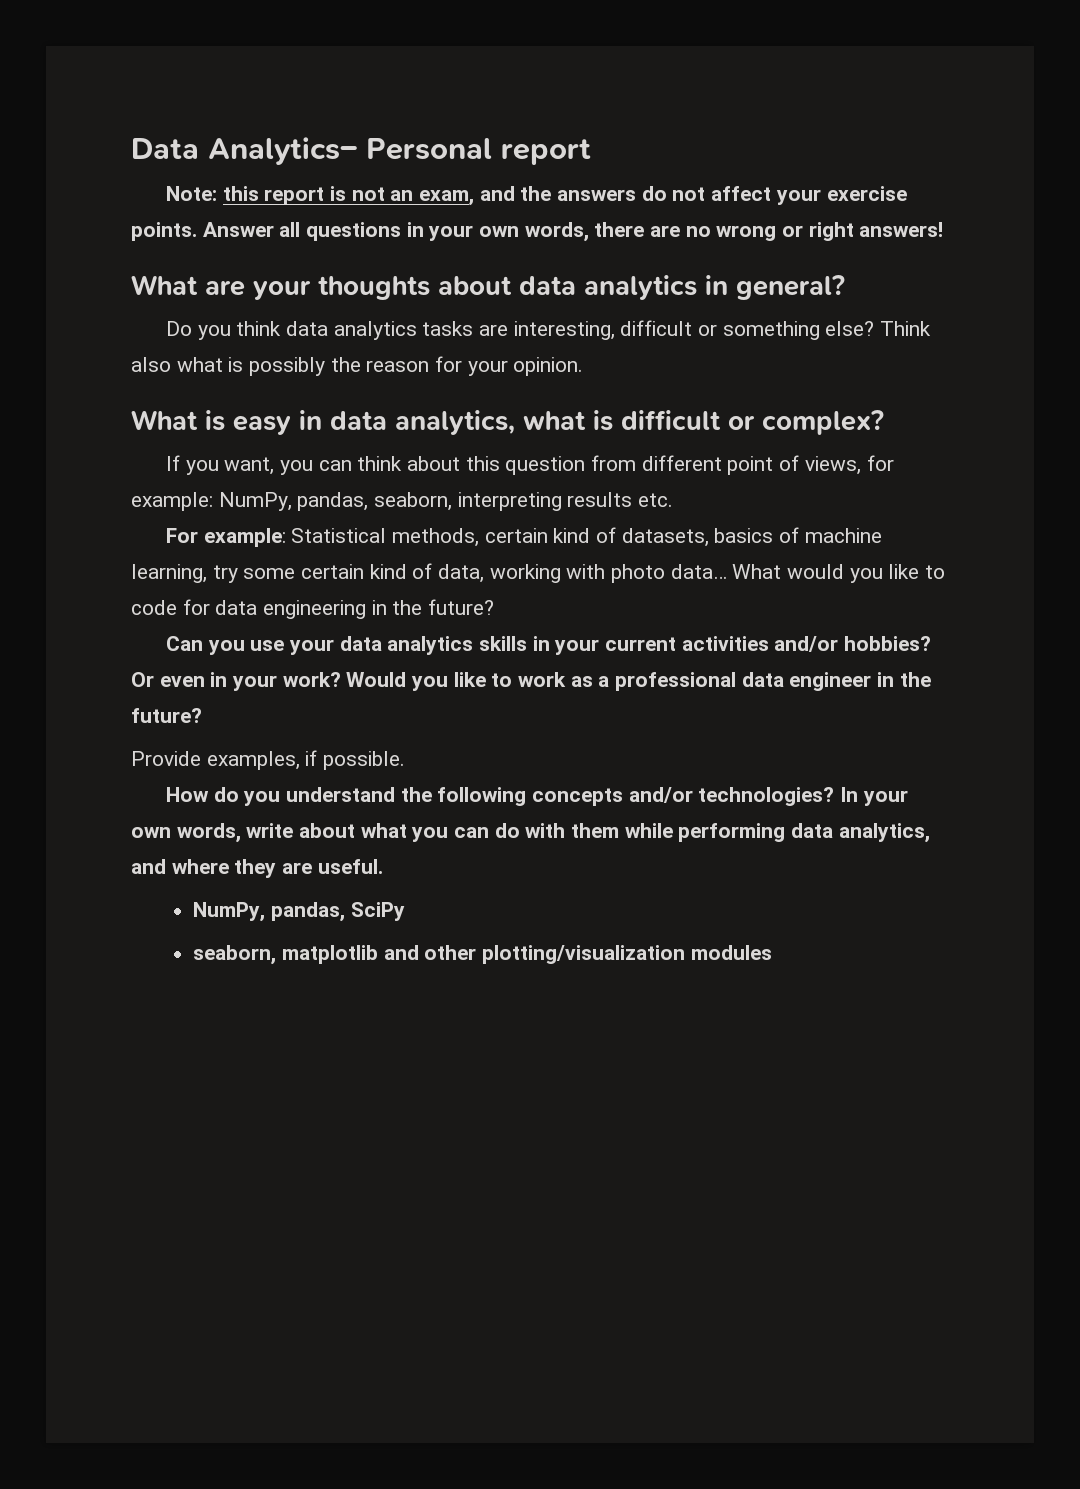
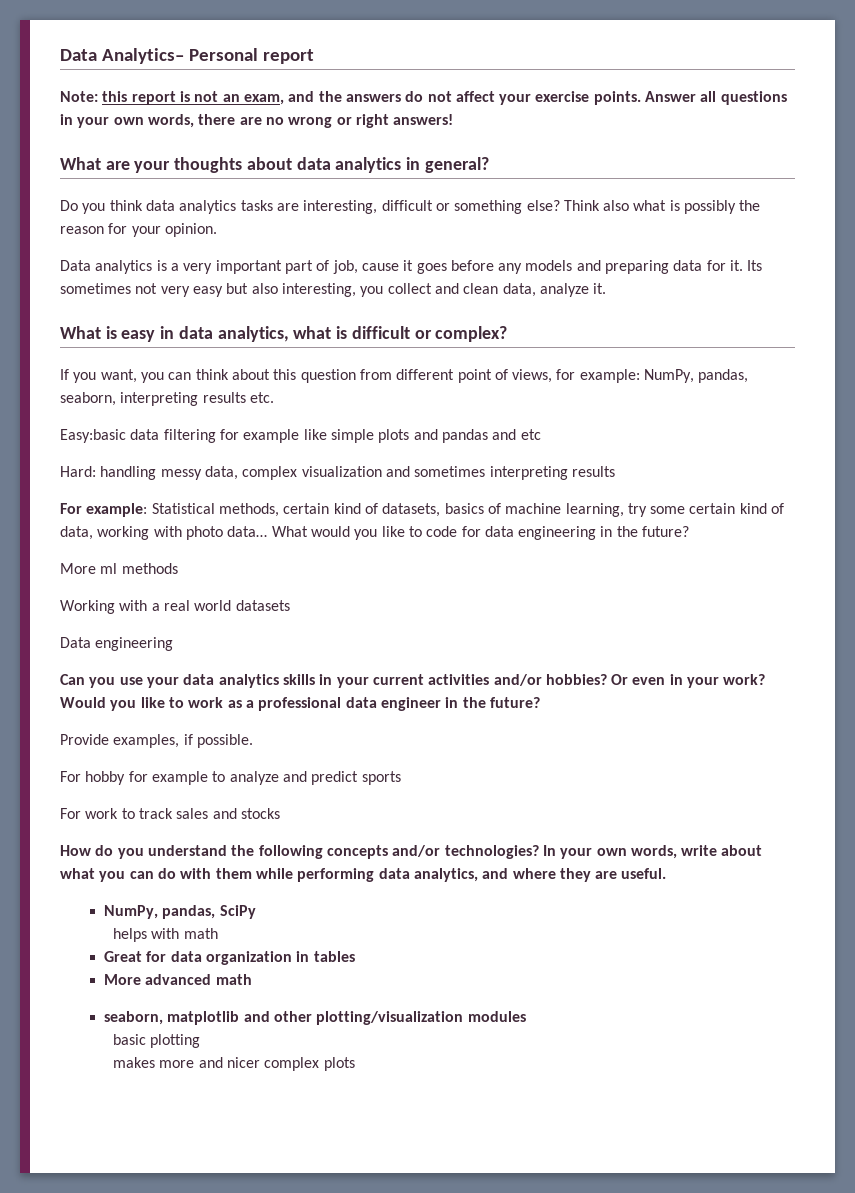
(584, 366) none -> [60,260,763,274] [60,283,607,297] // Data analytics is a very important part of job, cause it goes before any models and preparing data for it. Its sometimes not very easy but also interesting, you collect and clean data, analyze it.
(674, 500) none -> [60,429,541,443] [60,466,615,480] // Easy:basic data filtering for example like simple plots and pandas and etc // Hard: handling messy data, complex visualization and sometimes interpreting results
(495, 607) none -> [60,563,178,574] [60,600,290,614] [60,637,174,651] // More ml methods // Working with a real world datasets // Data engineering
(406, 760) none -> [60,771,401,785] [60,808,280,819] // For hobby for example to analyze and predict sports // For work to track sales and stocks
(405, 911) none -> [113,928,218,942] [104,951,355,965] [104,974,252,985] // helps with math // Great for data organization in tables // More advanced math
(772, 952) none -> [113,1034,201,1048] [113,1057,355,1071] // basic plotting // makes more and nicer complex plots

